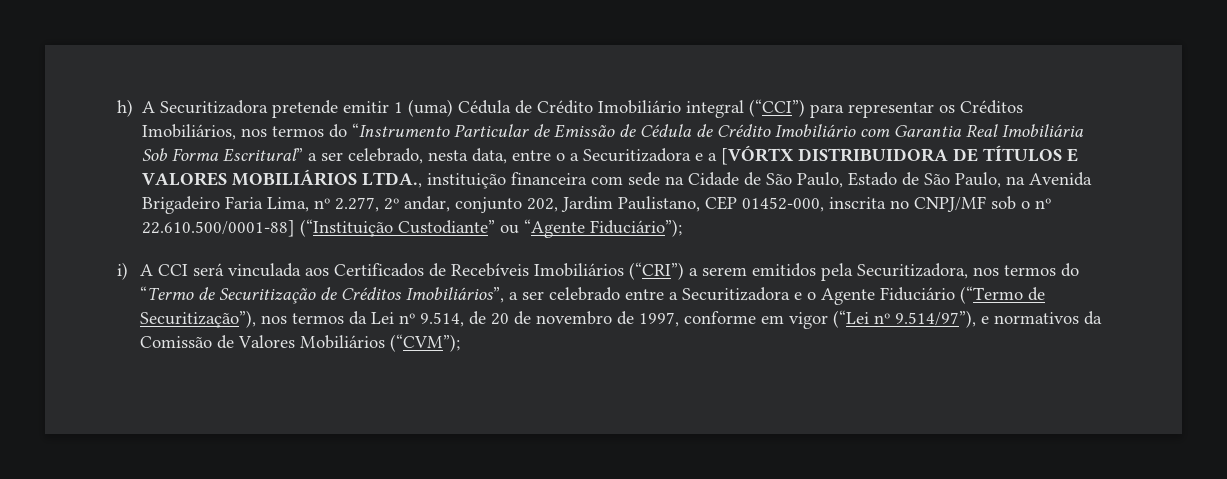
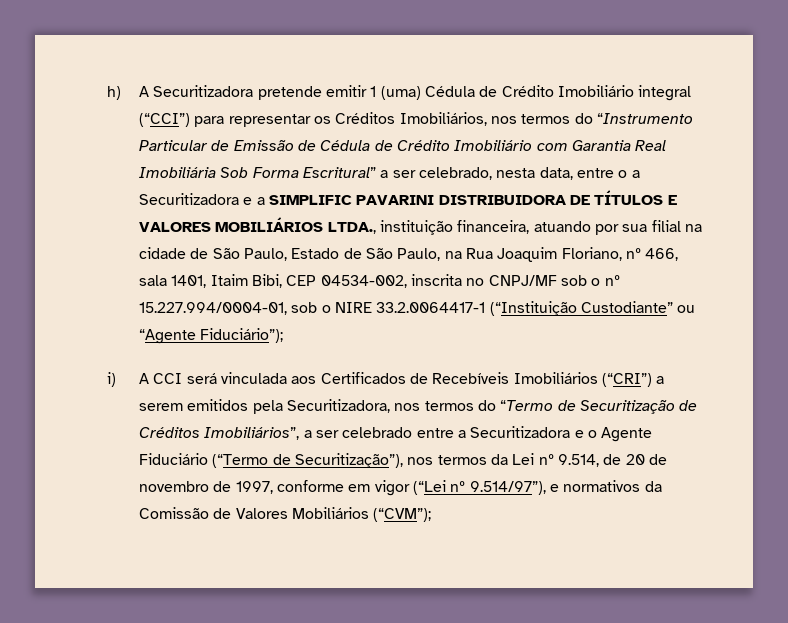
[721,145,795,165] [VÓRTX -> [268,195,435,205] SIMPLIFIC PAVARINI
[511,172,740,186] financeira com sede na Cidade -> [457,220,702,235] [138,247,186,259] financeira, atuando por sua filial na cidade
[1029,172,1093,186] [142,196,825,214] Avenida Brigadeiro Faria Lima, nº 2.277, 2º andar, conjunto 202, Jardim Paulistano, CEP 01452-000, -> [465,247,679,262] [138,274,407,288] Rua Joaquim Floriano, nº 466, sala 1401, Itaim Bibi, CEP 04534-002,
[142,220,296,237] 22.610.500/0001-88] -> [138,302,486,315] 15.227.994/0004-01, sob o NIRE 33.2.0064417-1

